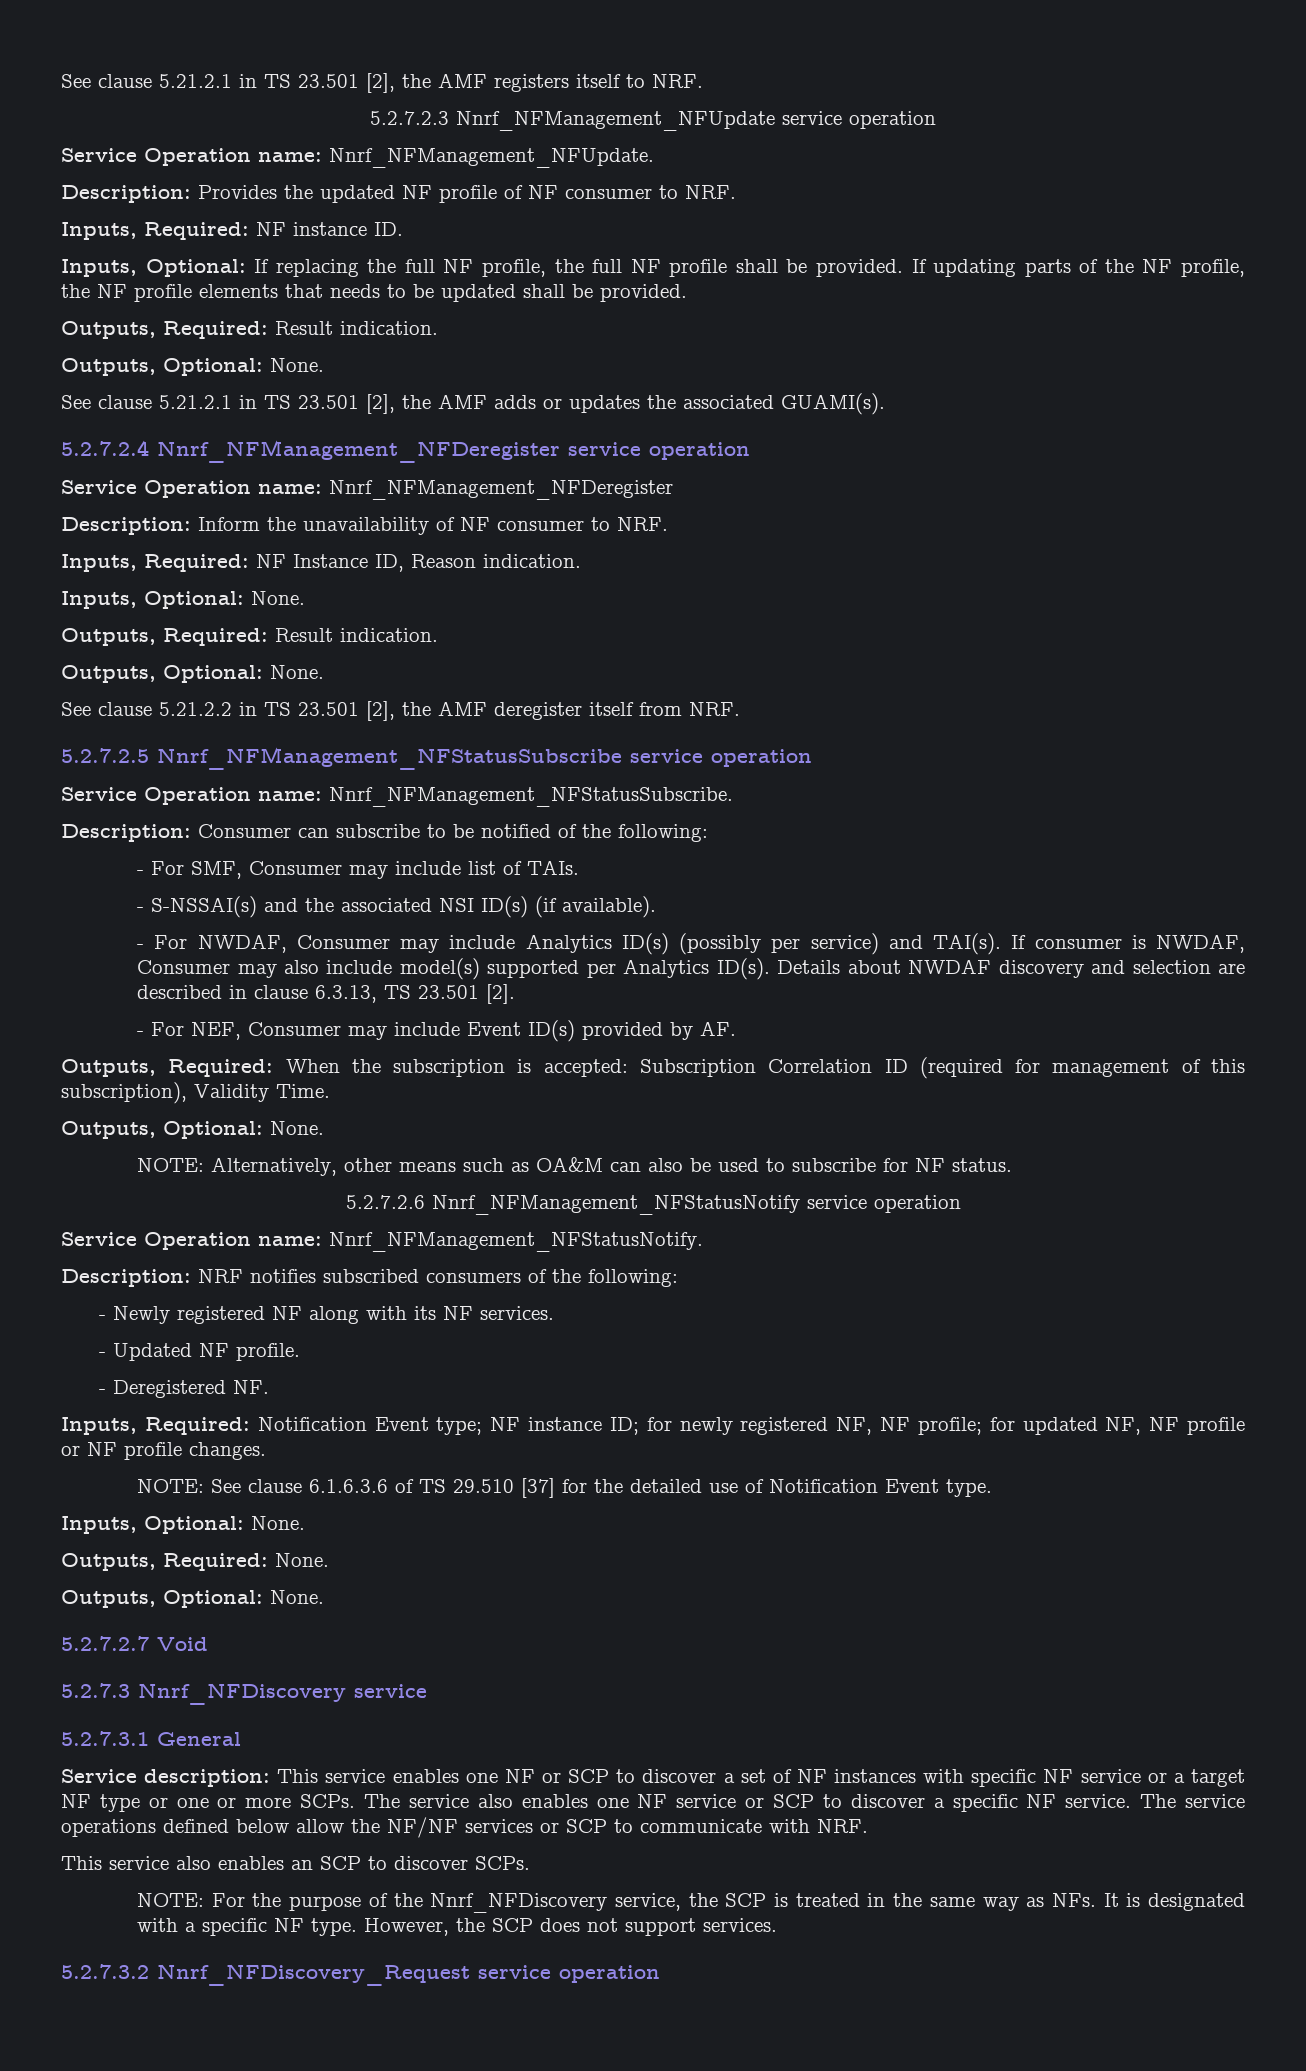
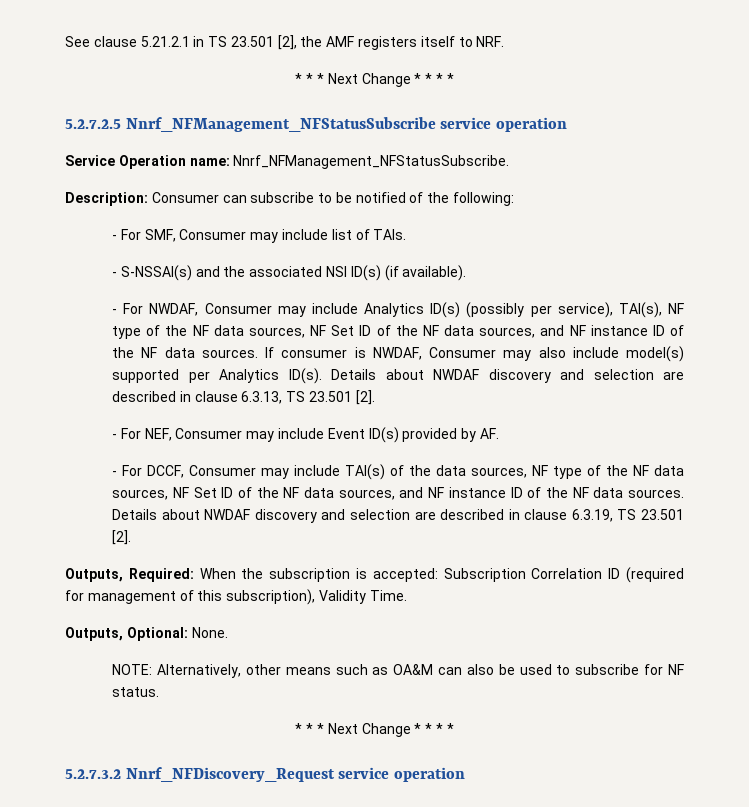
[370,111,936,131] [61,148,654,168] [61,185,736,203] [61,222,403,240] [61,259,1245,277] [61,284,687,302] [61,321,438,339] [61,358,324,376] [61,393,885,415] [61,440,750,463] [61,480,673,500] [61,517,668,535] [61,554,581,572] [61,591,305,609] [61,628,438,646] [61,665,324,683] [61,701,740,721] 5.2.7.2.3 Nnrf_NFManagement_NFUpdate service operation // Service Operation name: Nnrf_NFManagement_NFUpdate. // Description: Provides the updated NF profile of NF consumer to NRF. // Inputs, Required: NF instance ID. // Inputs, Optional: If replacing the full NF profile, the full NF profile shall be provided. If updating parts of the NF profile, the NF profile elements that needs to be updated shall be provided. // Outputs, Required: Result indication. // Outputs, Optional: None. // See clause 5.21.2.1 in TS 23.501 [2], the AMF adds or updates the associated GUAMI(s). // 5.2.7.2.4 Nnrf_NFManagement_NFDeregister service operation // Service Operation name: Nnrf_NFManagement_NFDeregister // Description: Inform the unavailability of NF consumer to NRF. // Inputs, Required: NF Instance ID, Reason indication. // Inputs, Optional: None. // Outputs, Required: Result indication. // Outputs, Optional: None. // See clause 5.21.2.2 in TS 23.501 [2], the AMF deregister itself from NRF. -> [295,73,454,87] * * * Next Change * * * *
[810,933,1002,955] service) and TAI(s). -> [557,302,684,318] [112,325,685,339] [112,347,258,358] service), TAI(s), NF type of the NF data sources, NF Set ID of the NF data sources, and NF instance ID of the NF data sources.
(737, 1028) none -> [112,464,685,480] [112,487,684,500] [112,509,684,523] [112,530,132,545] // - For DCCF, Consumer may include TAI(s) of the data sources, NF type of the NF data sources, NF Set ID of the NF data sources, and NF instance ID of the NF data sources. Details about NWDAF discovery and selection are described in clause 6.3.19, TS 23.501 [2].
[345,1195,961,1215] [61,1232,703,1252] [61,1269,678,1287] [99,1306,555,1324] [99,1343,301,1361] [99,1380,270,1398] [61,1417,1245,1435] [61,1442,266,1460] [137,1478,993,1498] [61,1516,305,1534] [61,1553,329,1571] [61,1590,324,1608] [61,1636,208,1651] [61,1683,427,1705] [61,1731,241,1746] [61,1769,1246,1787] [61,1794,1245,1812] [61,1817,868,1838] [61,1856,530,1870] [137,1893,1245,1913] [137,1918,778,1936] 5.2.7.2.6 Nnrf_NFManagement_NFStatusNotify service operation // Service Operation name: Nnrf_NFManagement_NFStatusNotify. // Description: NRF notifies subscribed consumers of the following: // - Newly registered NF along with its NF services. // - Updated NF profile. // - Deregistered NF. // Inputs, Required: Notification Event type; NF instance ID; for newly registered NF, NF profile; for updated NF, NF profile or NF profile changes. // NOTE: See clause 6.1.6.3.6 of TS 29.510 [37] for the detailed use of Notification Event type. // Inputs, Optional: None. // Outputs, Required: None. // Outputs, Optional: None. // 5.2.7.2.7 Void // 5.2.7.3 Nnrf_NFDiscovery service // 5.2.7.3.1 General // Service description: This service enables one NF or SCP to discover a set of NF instances with specific NF service or a target NF type or one or more SCPs. The service also enables one NF service or SCP to discover a specific NF service. The service operations defined below allow the NF/NF services or SCP to communicate with NRF. // This service also enables an SCP to discover SCPs. // NOTE: For the purpose of the Nnrf_NFDiscovery service, the SCP is treated in the same way as NFs. It is designated with a specific NF type. However, the SCP does not support services. -> [295,723,454,737] * * * Next Change * * * *

